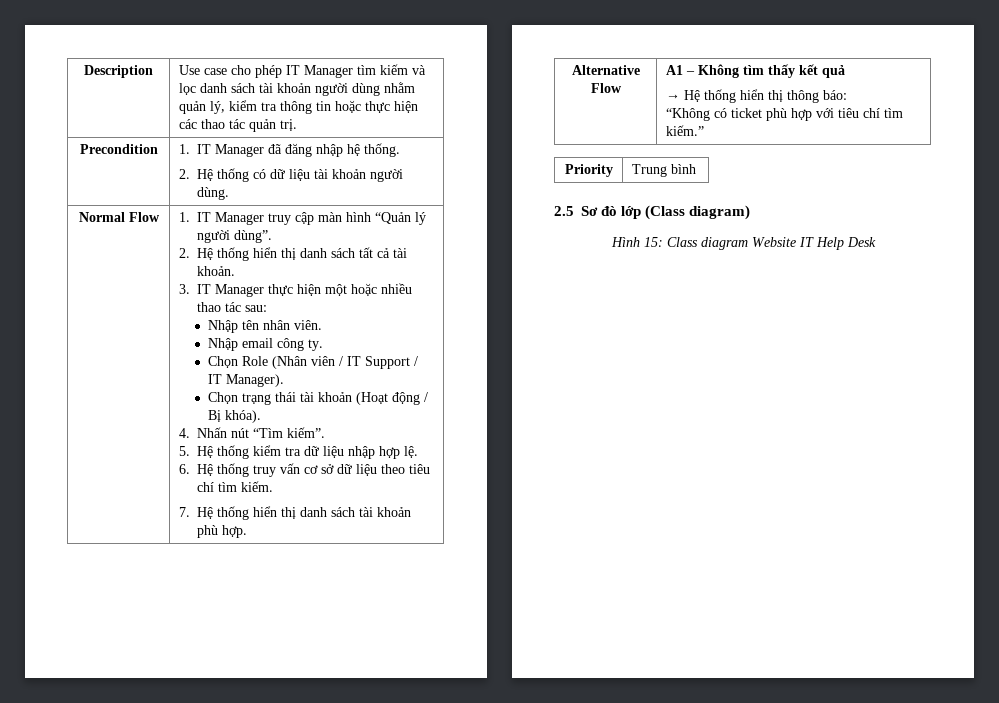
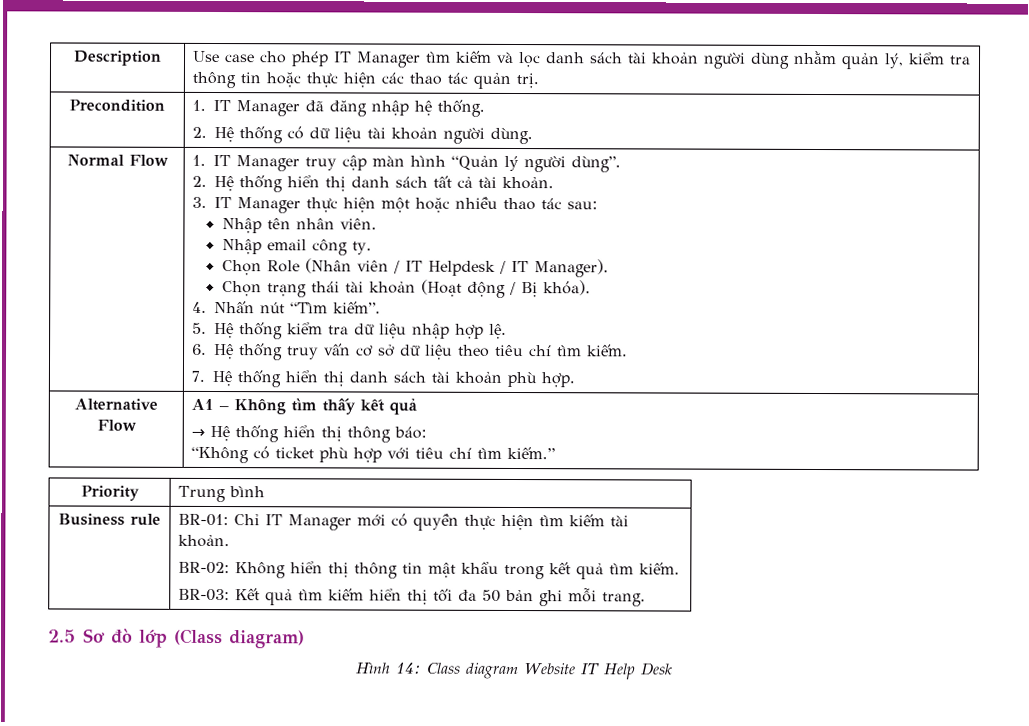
[365,356,411,369] Support -> [427,260,496,276] Helpdesk
(696, 169) none -> [58,513,161,526] [178,513,630,531] [178,534,231,548] [178,561,681,580] [178,588,647,607] // Business rule | BR-01: Chỉ IT Manager mới có quyền thực hiện tìm kiếm tài khoản. // BR-02: Không hiển thị thông tin mật khẩu trong kết quả tìm kiếm. // BR-03: Kết quả tìm kiếm hiển thị tối đa 50 bản ghi mỗi trang.
[643,237,663,247] 15: -> [394,662,422,674] 14:

